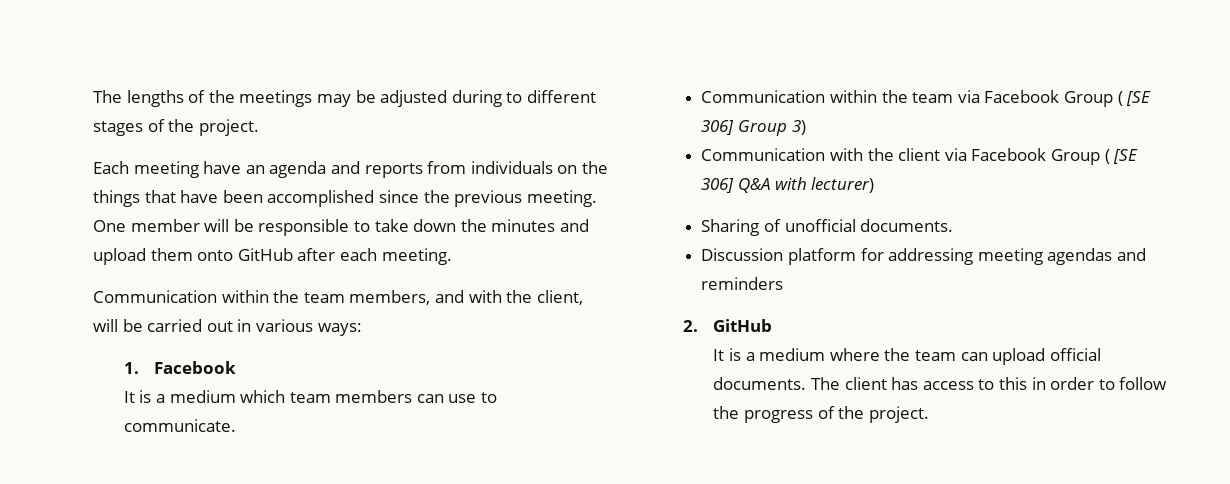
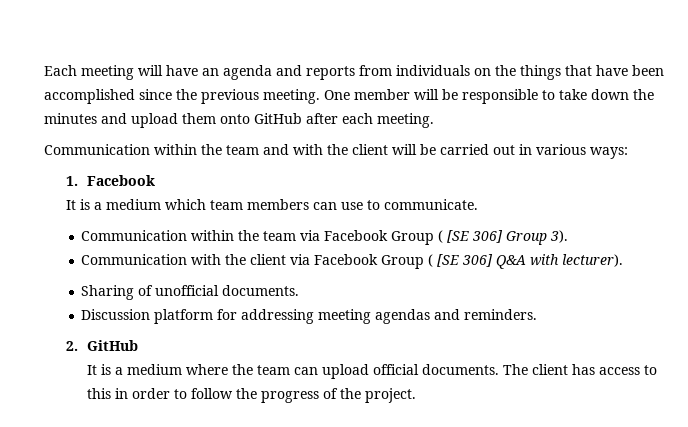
[93,90,596,107] [93,119,259,136] The lengths of the meetings may be adjusted during to different stages of the project. // -> (44, 70) none
(199, 169) none -> [138,65,163,76] will
[349,290,431,305] members, -> (259, 150) none
[536,290,583,305] client, -> [352,144,388,155] client
[791,120,806,135] 3) -> [550,230,569,243] 3).
[811,177,875,193] lecturer) -> [562,254,624,267] lecturer).
[701,277,784,290] reminders -> [464,309,538,320] reminders.

